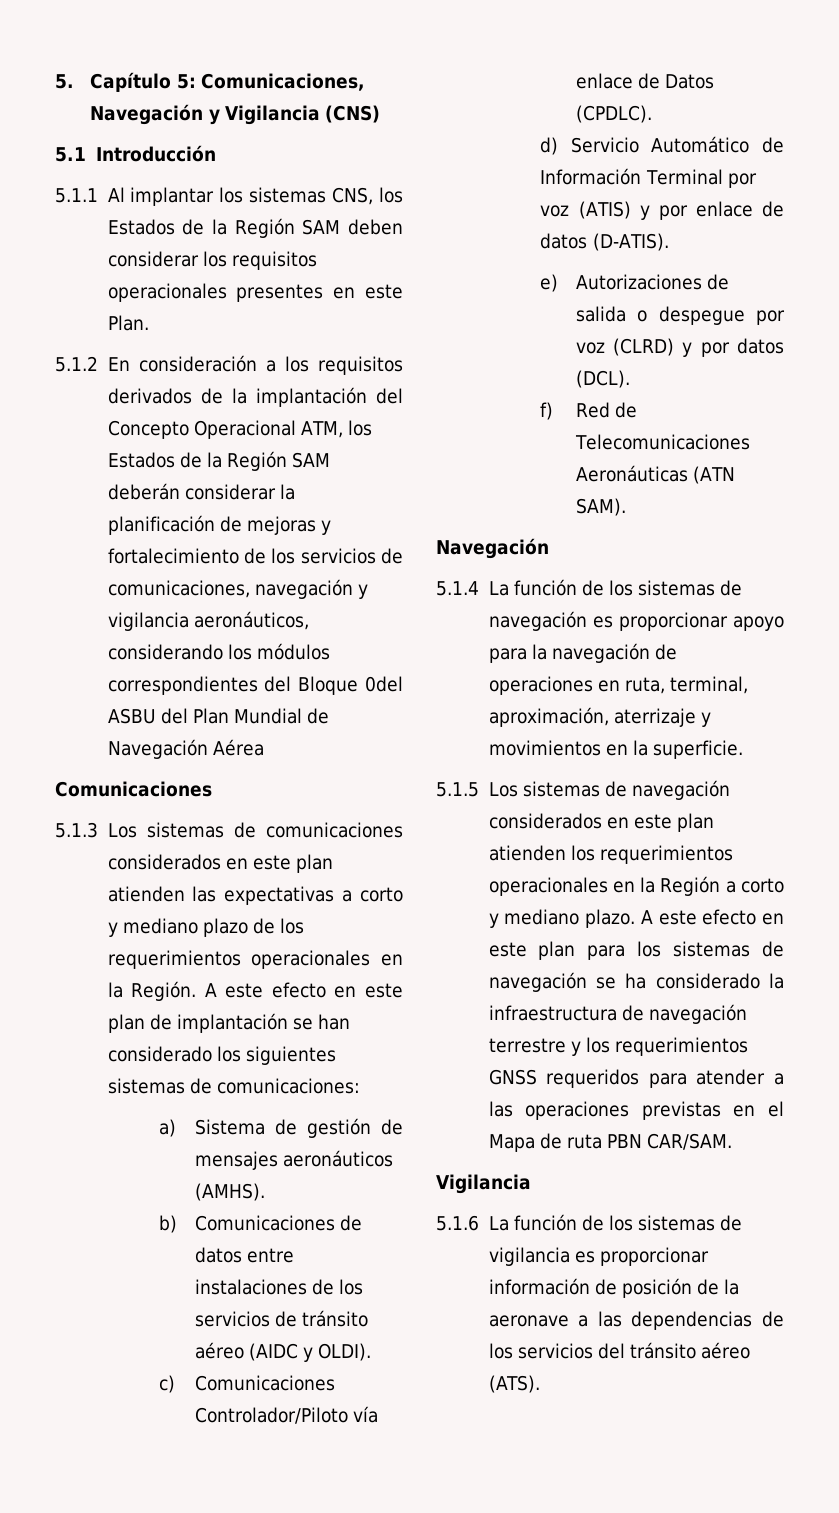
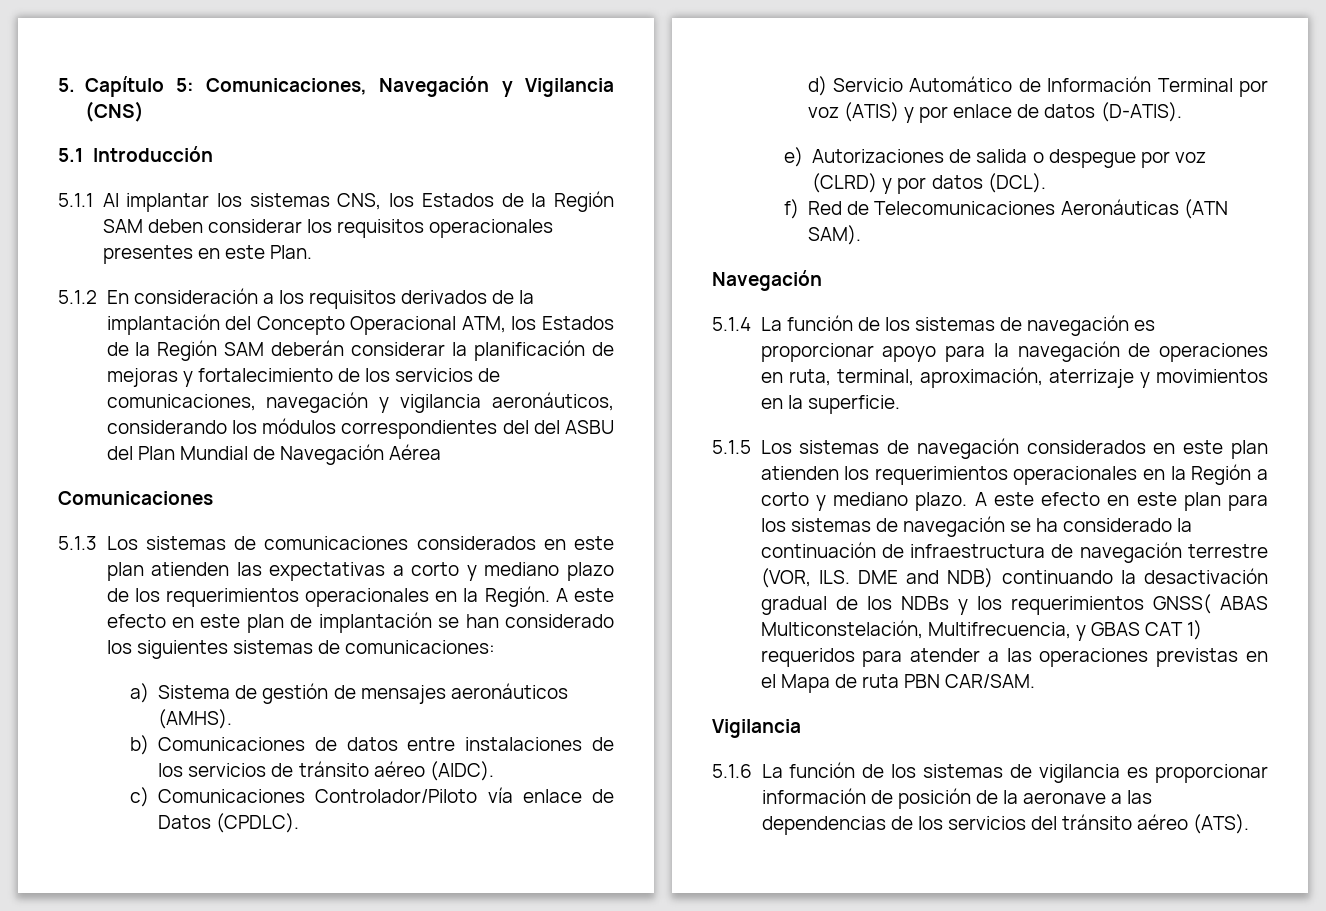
[298,676,403,695] Bloque 0del -> [533,420,560,434] del
[248,1343,372,1362] (AIDC y OLDI). -> [429,761,494,781] (AIDC).
(784, 981) none -> [760,542,904,558] continuación de
[570,1037,748,1056] [488,1069,537,1085] y los requerimientos GNSS -> [760,568,1268,588] [760,594,1268,615] [760,620,1203,641] (VOR, ILS. DME and NDB) continuando la desactivación gradual de los NDBs y los requerimientos GNSS( ABAS Multiconstelación, Multifrecuencia, y GBAS CAT 1)

